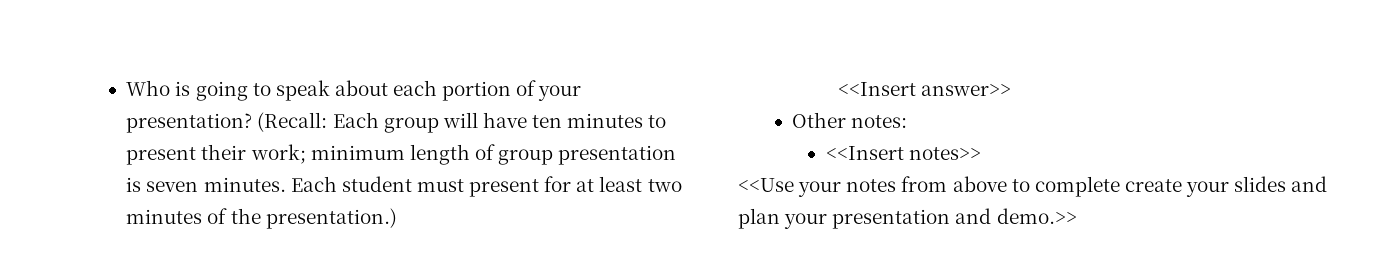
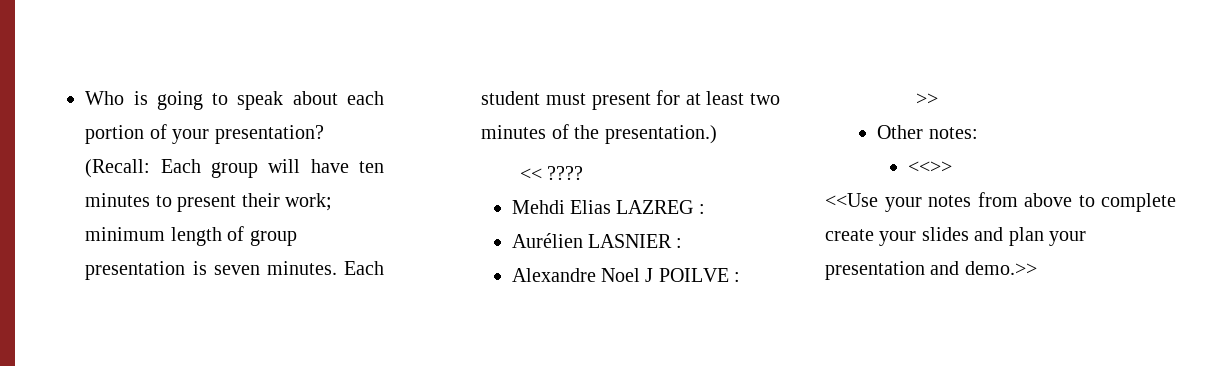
[837,82,1012,96] <<Insert answer>> -> [519,166,584,180] [511,200,705,214] [511,233,683,248] [511,268,741,282] [915,93,938,105] << ???? // Mehdi Elias LAZREG : // Aurélien LASNIER : // Alexandre Noel J POILVE : // >>
[825,146,981,160] <<Insert notes>> -> [907,161,952,173] <<>>

